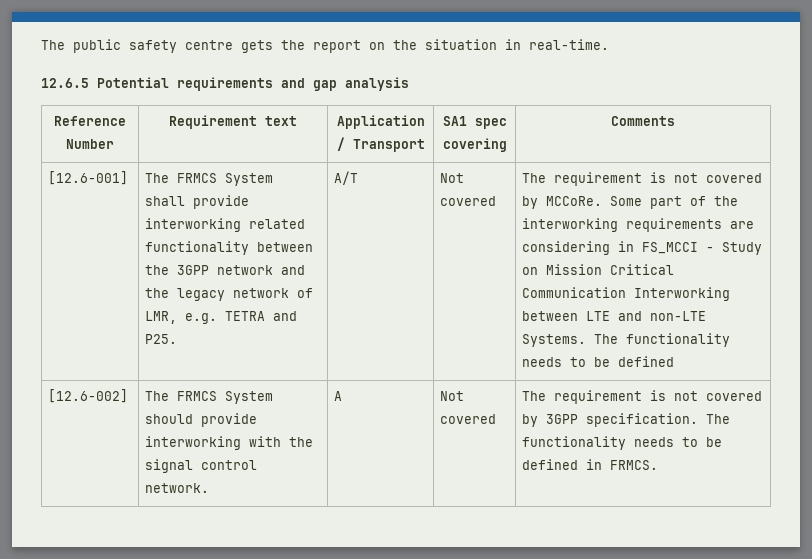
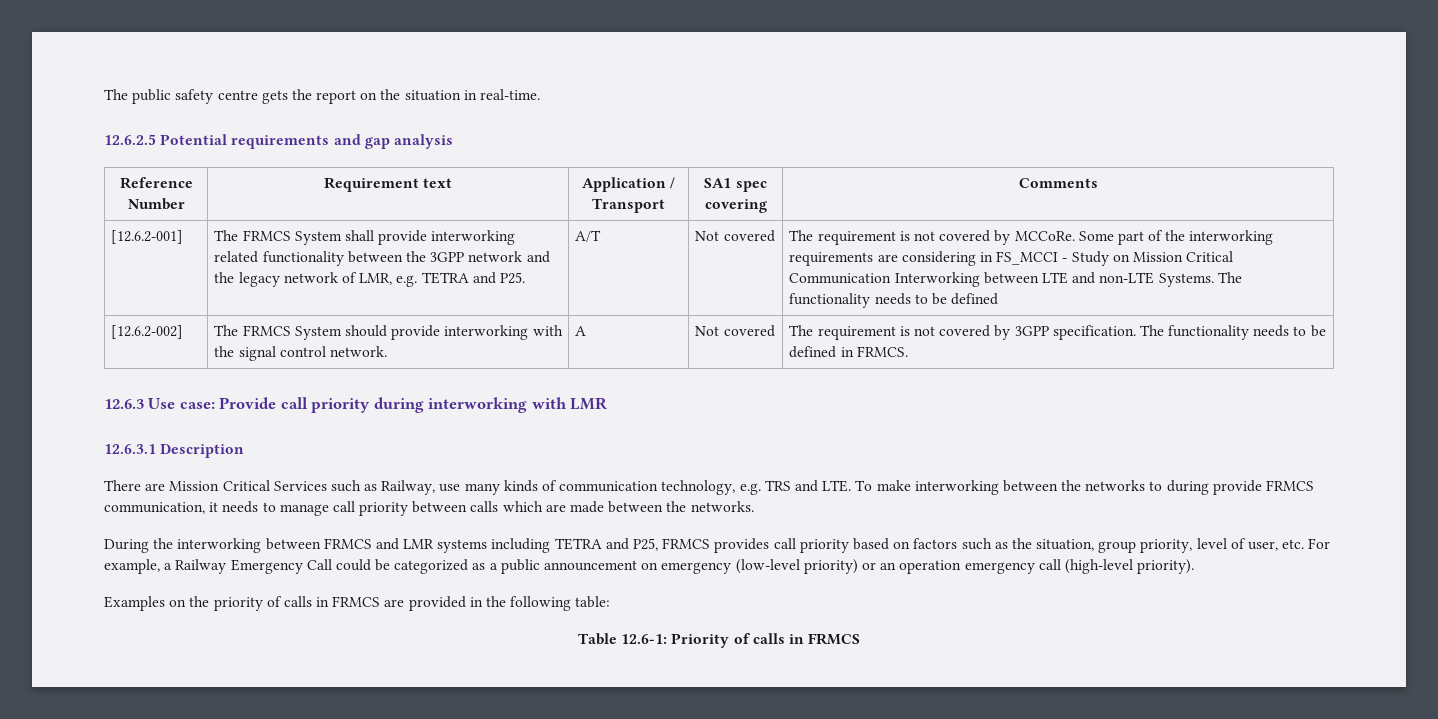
[41,78,89,88] 12.6.5 -> [104,134,156,145] 12.6.2.5
[48,171,129,185] [12.6-001] -> [111,230,184,244] [12.6.2-001]
[48,389,129,403] [12.6-002] -> [111,325,184,339] [12.6.2-002]
(659, 465) none -> [104,397,608,413] [104,444,245,458] [104,480,1314,495] [104,501,754,516] [104,538,1331,553] [104,559,1195,574] [104,596,611,611] [577,633,861,648] // 12.6.3 Use case: Provide call priority during interworking with LMR // 12.6.3.1 Description // There are Mission Critical Services such as Railway, use many kinds of communication technology, e.g. TRS and LTE. To make interworking between the networks to during provide FRMCS communication, it needs to manage call priority between calls which are made between the networks. // During the interworking between FRMCS and LMR systems including TETRA and P25, FRMCS provides call priority based on factors such as the situation, group priority, level of user, etc. For example, a Railway Emergency Call could be categorized as a public announcement on emergency (low-level priority) or an operation emergency call (high-level priority). // Examples on the priority of calls in FRMCS are provided in the following table: // Table 12.6-1: Priority of calls in FRMCS

